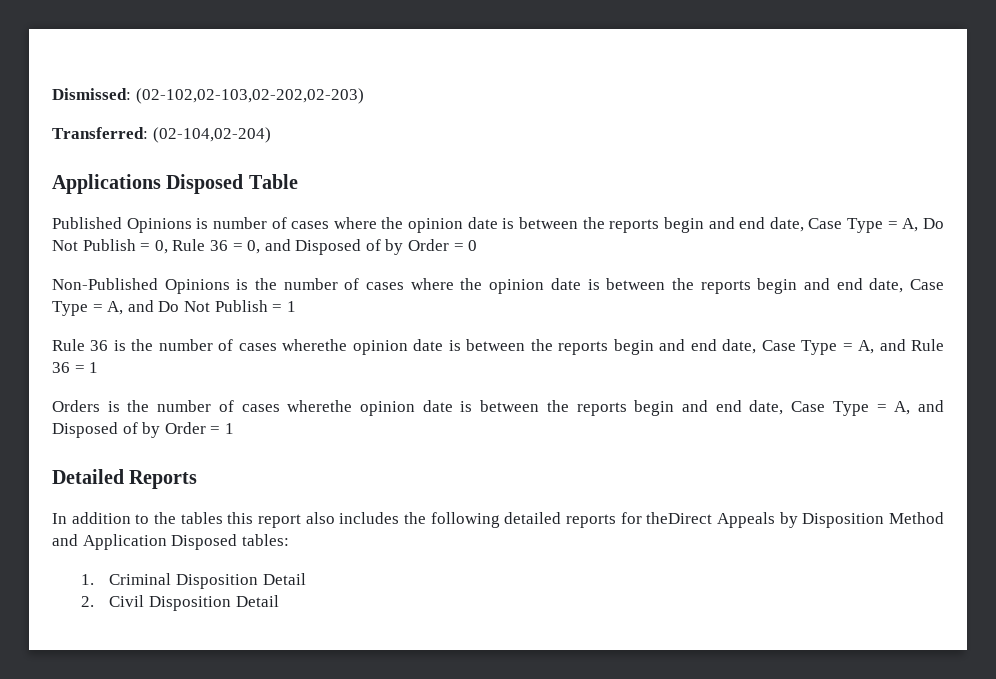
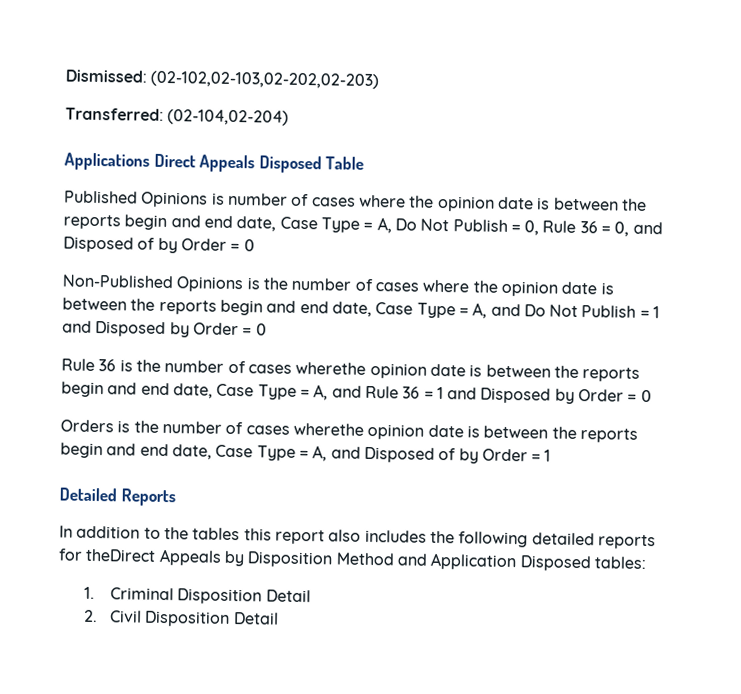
(161, 184) none -> [153,153,256,173] Direct Appeals
(296, 306) none -> [62,320,267,338] and Disposed by Order = 0
(99, 367) none -> [447,387,652,404] and Disposed by Order = 0

